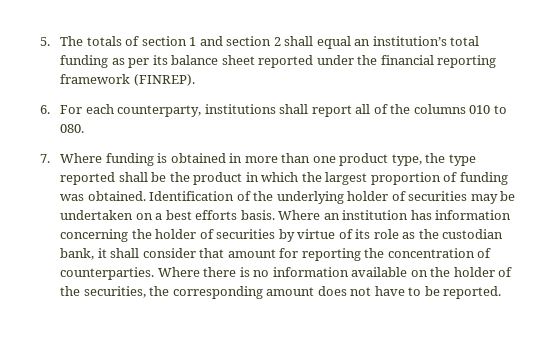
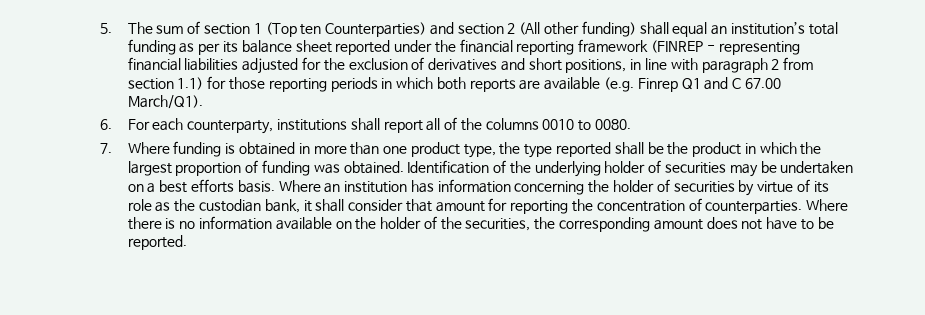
[86,36,122,46] totals -> [156,25,184,34] sum
[199,36,281,46] and section 2 -> [265,21,636,37] (Top ten Counterparties) and section 2 (All other funding)
[133,74,195,86] (FINREP). -> [651,40,800,55] [127,57,814,74] [127,76,781,92] [127,95,203,109] (FINREP - representing financial liabilities adjusted for the exclusion of derivatives and short positions, in line with paragraph 2 from section 1.1) for those reporting periods in which both reports are available (e.g. Finrep Q1 and C 67.00 March/Q1).
[469,105,507,114] [60,124,85,133] 010 to 080. -> [542,119,632,131] 0010 to 0080.

